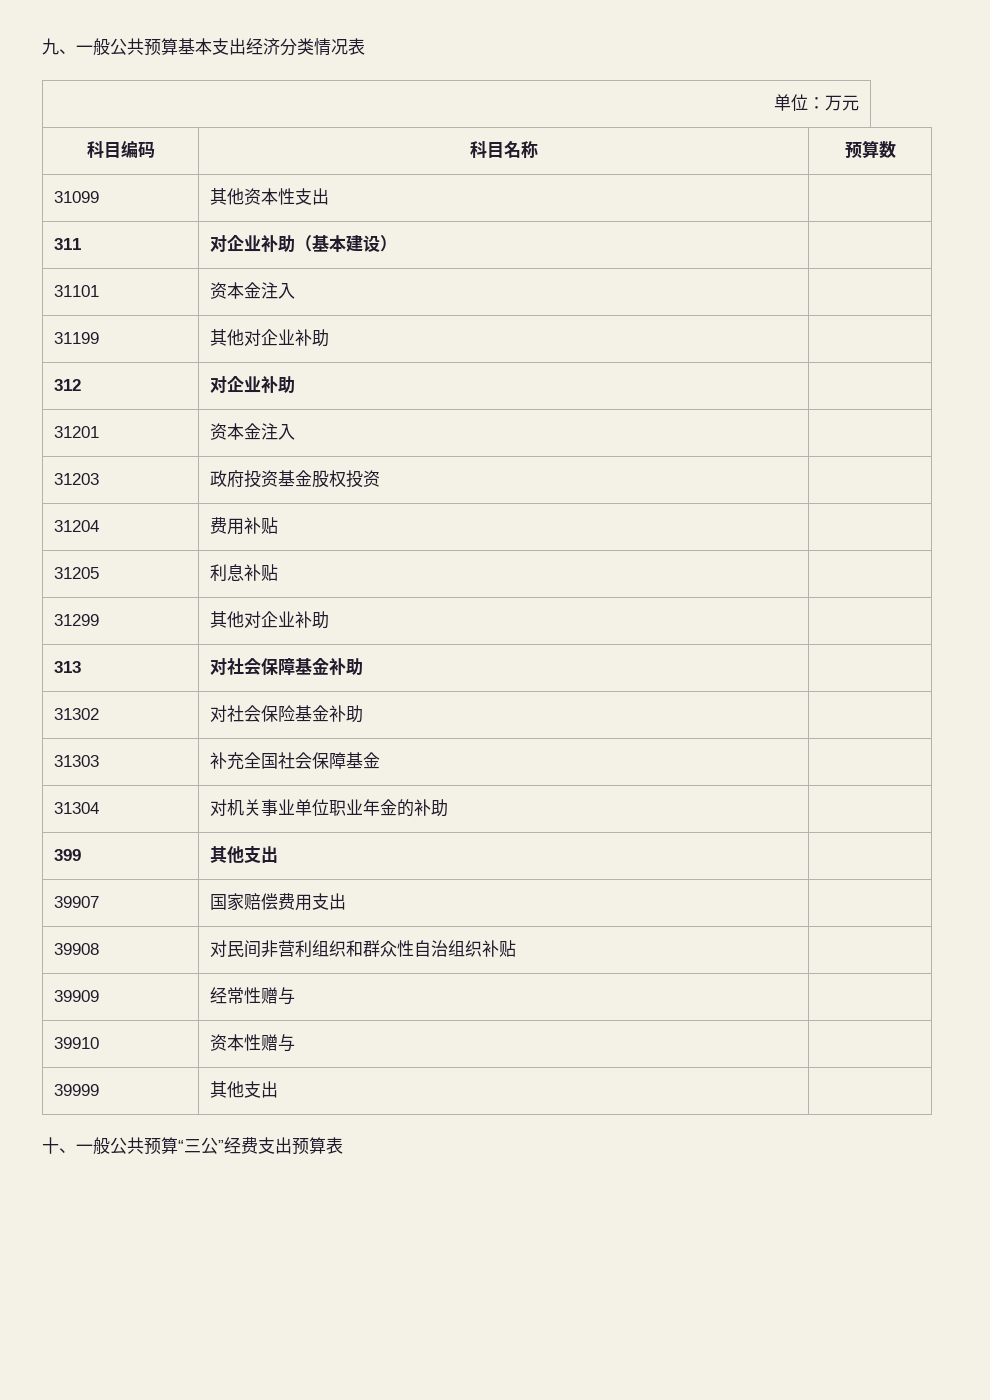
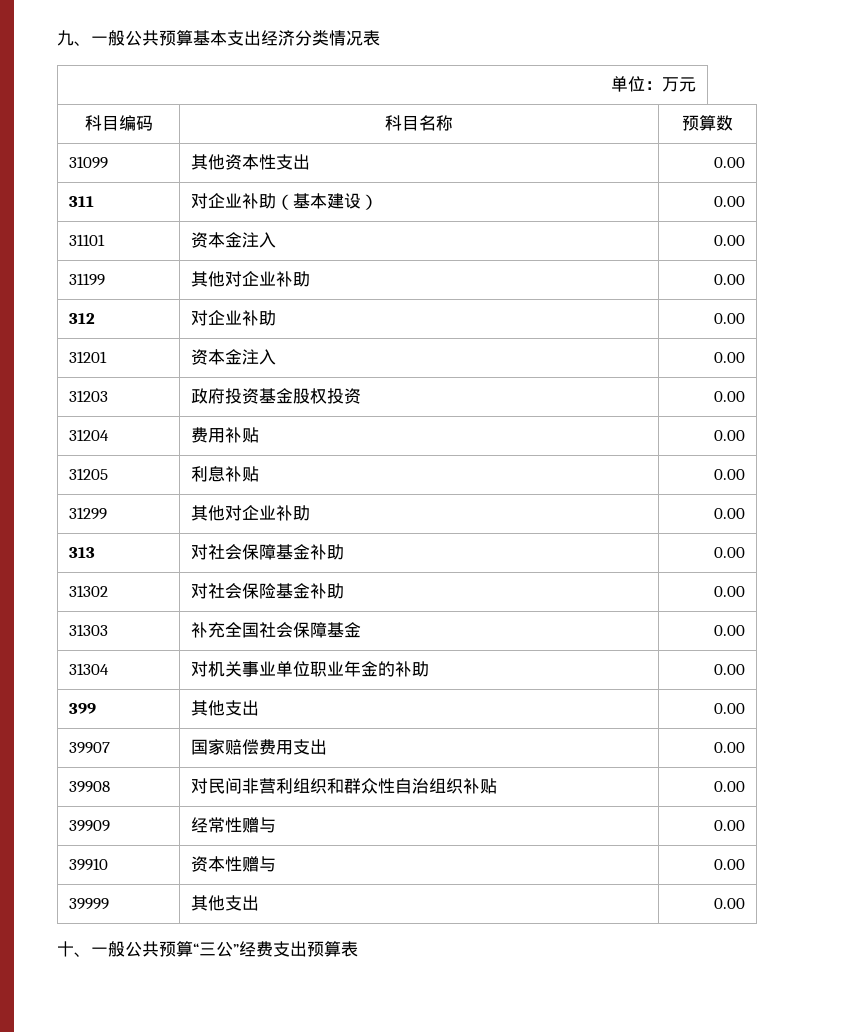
(329, 196) none -> [713,157,745,168] 0.00
(397, 243) none -> [713,196,745,207] 0.00
(295, 291) none -> [713,235,745,246] 0.00
(329, 338) none -> [713,274,745,285] 0.00
(295, 385) none -> [713,313,745,324] 0.00
(295, 432) none -> [713,352,745,363] 0.00
(380, 478) none -> [713,391,745,402] 0.00
(278, 525) none -> [713,430,745,441] 0.00
(278, 572) none -> [713,469,745,480] 0.00
(329, 620) none -> [713,508,745,519] 0.00
(363, 667) none -> [713,547,745,558] 0.00
(363, 714) none -> [713,586,745,597] 0.00
(380, 760) none -> [713,625,745,636] 0.00
(448, 808) none -> [713,664,745,675] 0.00
(278, 854) none -> [713,703,745,714] 0.00
(346, 901) none -> [713,742,745,753] 0.00
(516, 948) none -> [713,781,745,792] 0.00
(295, 996) none -> [713,820,745,831] 0.00
(295, 1043) none -> [713,859,745,870] 0.00
(278, 1089) none -> [713,898,745,909] 0.00

